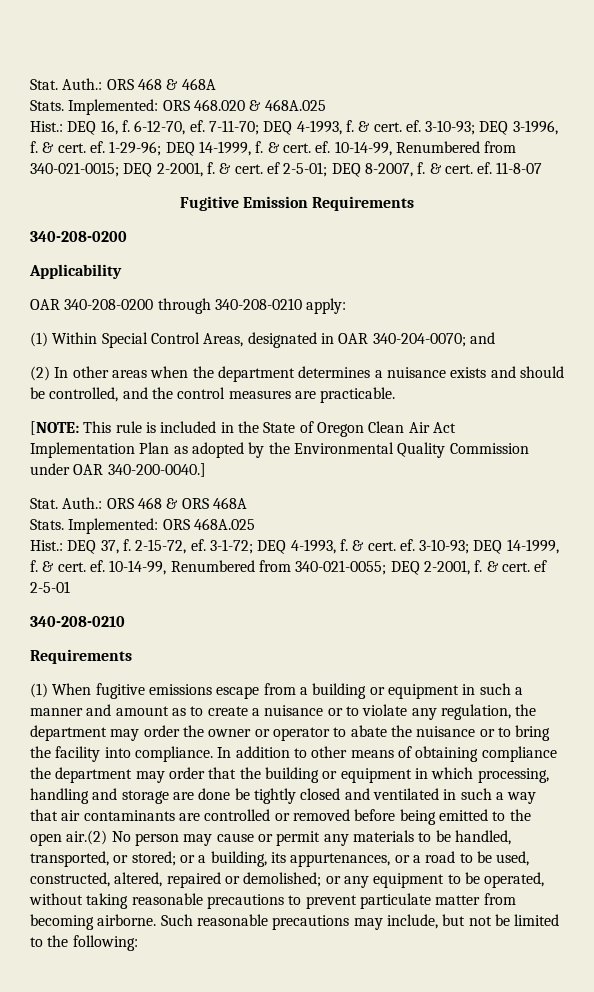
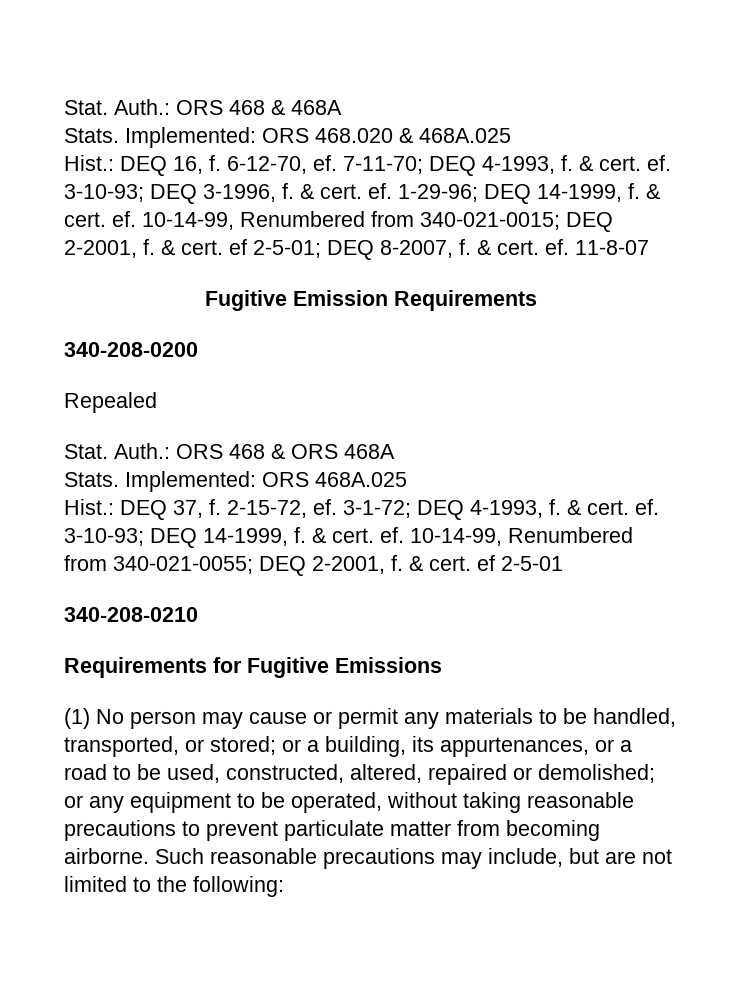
[29,264,122,279] [30,298,347,314] [30,332,495,348] [30,366,564,382] [30,387,396,403] [30,421,456,437] [30,442,529,458] [30,463,206,477] Applicability // OAR 340-208-0200 through 340-208-0210 apply: // (1) Within Special Control Areas, designated in OAR 340-204-0070; and // (2) In other areas when the department determines a nuisance exists and should be controlled, and the control measures are practicable. // [NOTE: This rule is included in the State of Oregon Clean Air Act Implementation Plan as adopted by the Environmental Quality Commission under OAR 340-200-0040.] -> [64,392,157,413] Repealed
[30,683,523,699] [30,704,537,720] [30,725,551,741] [30,746,557,762] [30,767,549,783] [30,788,537,804] [30,809,531,825] [30,830,108,846] // (1) When fugitive emissions escape from a building or equipment in such a manner and amount as to create a nuisance or to violate any regulation, the department may order the owner or operator to abate the nuisance or to bring the facility into compliance. In addition to other means of obtaining compliance the department may order that the building or equipment in which processing, handling and storage are done be tightly closed and ventilated in such a way that air contaminants are controlled or removed before being emitted to the open air.(2) -> [213,657,442,678] [64,708,90,729] for Fugitive Emissions // (1)
[468,914,510,926] not be -> [605,849,672,864] are not

